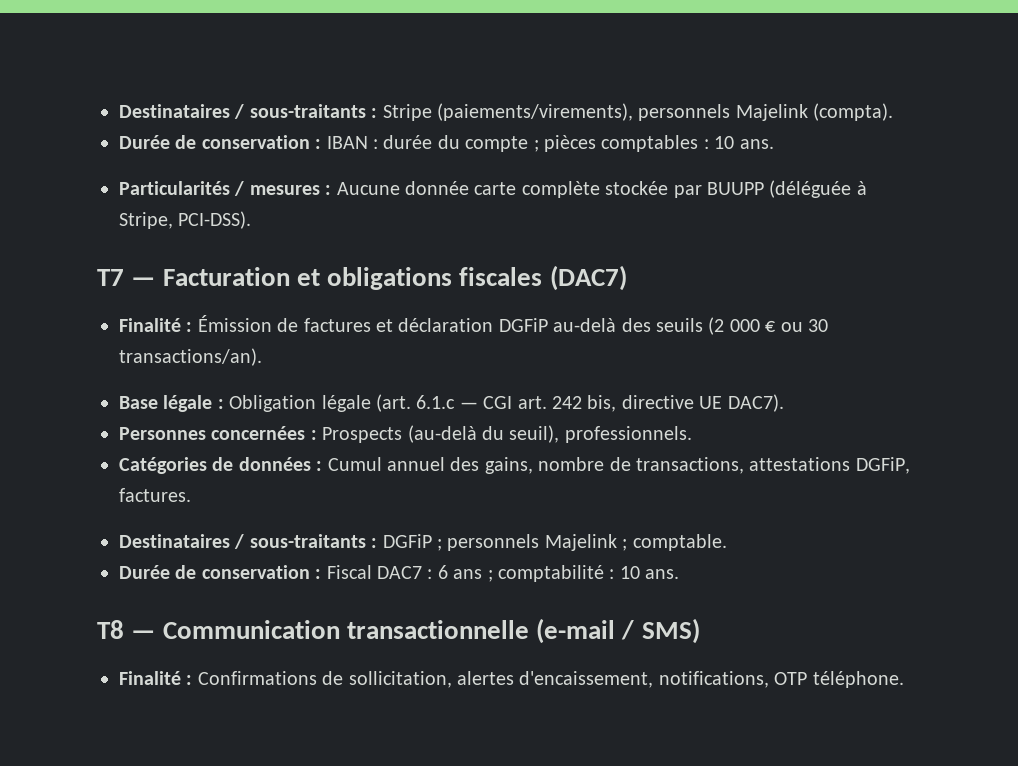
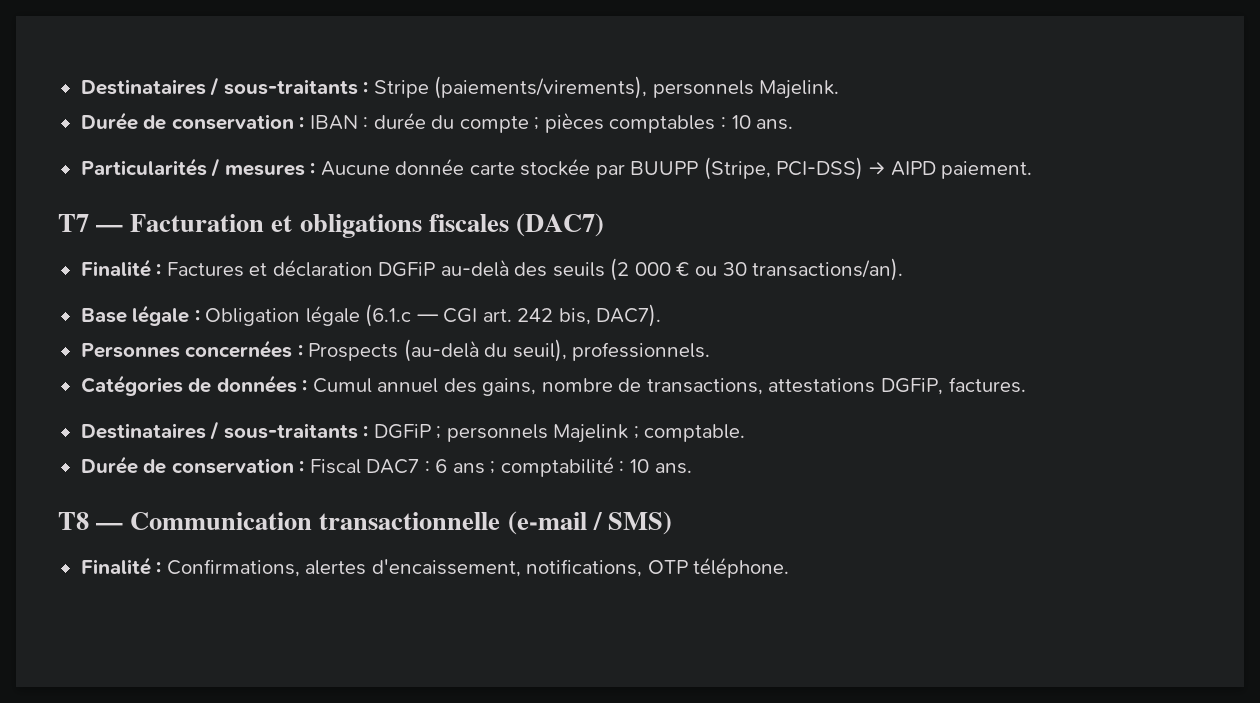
[735,103,894,121] Majelink (compta). -> [759,80,840,99] Majelink.
[521,181,600,198] complète -> (515, 168) none
[769,180,867,198] [119,211,252,229] (déléguée à Stripe, PCI-DSS). -> [703,157,1033,180] (Stripe, PCI-DSS) → AIPD paiement.
[197,315,371,332] Émission de factures -> [166,262,244,277] Factures
[376,394,456,412] (art. 6.1.c -> [365,304,412,327] (6.1.c
[621,395,723,409] directive UE -> (591, 316) none
[197,671,452,688] Confirmations de sollicitation, -> [166,559,300,577] Confirmations,

